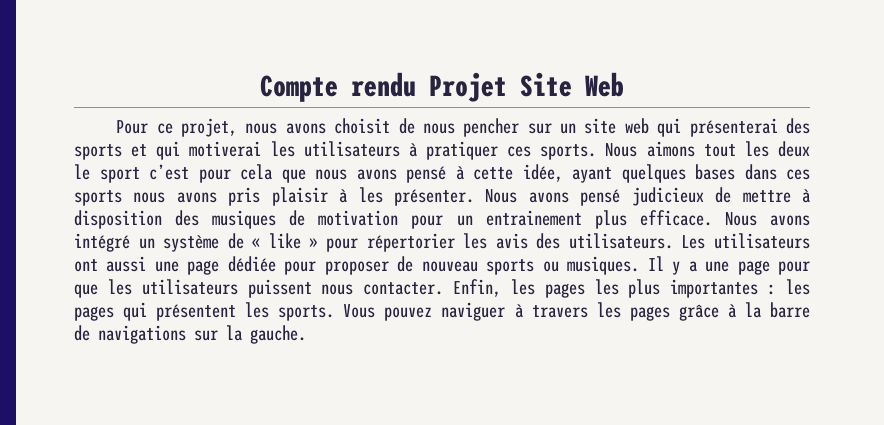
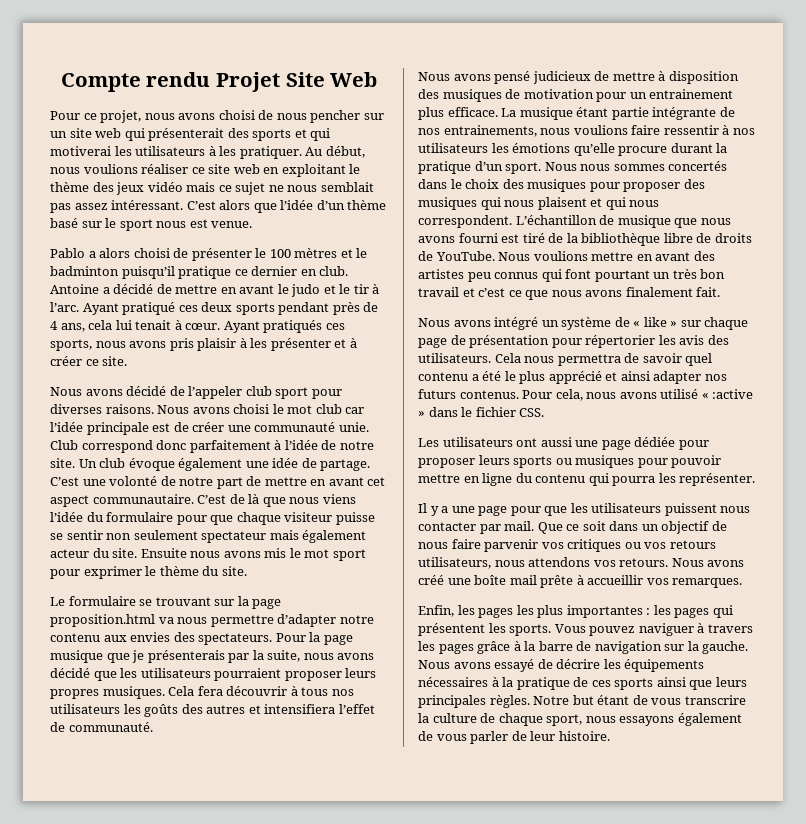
[334,118,391,134] choisit -> [218,110,255,120] choisi
[689,118,778,137] présenterai -> [148,128,225,141] présenterait
[426,141,810,160] [74,164,810,183] [74,190,122,206] pratiquer ces sports. Nous aimons tout les deux le sport c’est pour cela que nous avons pensé à cette idée, ayant quelques bases dans ces sports -> [219,146,365,159] [50,164,361,177] [50,182,374,195] [50,200,387,213] [50,218,253,231] [50,248,368,261] [50,266,349,279] [50,284,380,297] [50,302,379,315] [50,320,345,333] [50,339,92,351] les pratiquer. Au début, nous voulions réaliser ce site web en exploitant le thème des jeux vidéo mais ce sujet ne nous semblait pas assez intéressant. C’est alors que l’idée d’un thème basé sur le sport nous est venue. // Pablo a alors choisi de présenter le 100 mètres et le badminton puisqu’il pratique ce dernier en club. Antoine a décidé de mettre en avant le judo et le tir à l’arc. Ayant pratiqué ces deux sports pendant près de 4 ans, cela lui tenait à cœur. Ayant pratiqués ces sports,
[394,189,474,206] présenter. -> [270,338,357,351] [50,356,128,366] [50,386,342,399] [50,404,365,414] [50,422,369,435] [50,440,374,453] [50,458,371,471] [50,476,386,489] [50,494,356,507] [50,512,375,525] [50,530,367,543] [50,548,366,561] [50,566,247,579] [50,596,282,609] [50,614,374,627] [50,632,353,645] [50,650,375,663] [50,668,377,681] [50,686,354,699] [50,704,375,717] [50,722,153,732] présenter et à créer ce site. // Nous avons décidé de l’appeler club sport pour diverses raisons. Nous avons choisi le mot club car l’idée principale est de créer une communauté unie. Club correspond donc parfaitement à l’idée de notre site. Un club évoque également une idée de partage. C’est une volonté de notre part de mettre en avant cet aspect communautaire. C’est de là que nous viens l’idée du formulaire pour que chaque visiteur puisse se sentir non seulement spectateur mais également acteur du site. Ensuite nous avons mis le mot sport pour exprimer le thème du site. // Le formulaire se trouvant sur la page proposition.html va nous permettre d’adapter notre contenu aux envies des spectateurs. Pour la page musique que je présenterais par la suite, nous avons décidé que les utilisateurs pourraient proposer leurs propres musiques. Cela fera découvrir à tous nos utilisateurs les goûts des autres et intensifiera l’effet de communauté. //
(712, 218) none -> [501,107,735,120] [418,125,755,137] [418,143,728,156] [418,161,728,174] [418,179,705,192] [418,197,660,210] [418,215,731,228] [418,233,752,246] [418,251,715,261] [418,269,726,282] [418,287,721,300] La musique étant partie intégrante de nos entrainements, nous voulions faire ressentir à nos utilisateurs les émotions qu’elle procure durant la pratique d’un sport. Nous nous sommes concertés dans le choix des musiques pour proposer des musiques qui nous plaisent et qui nous correspondent. L’échantillon de musique que nous avons fourni est tiré de la bibliothèque libre de droits de YouTube. Nous voulions mettre en avant des artistes peu connus qui font pourtant un très bon travail et c’est ce que nous avons finalement fait. //
(318, 243) none -> [680,317,749,330] [418,335,550,348] sur chaque page de présentation
(673, 241) none -> [494,353,713,366] [418,371,727,384] [418,389,754,401] [418,407,545,417] Cela nous permettra de savoir quel contenu a été le plus apprécié et ainsi adapter nos futurs contenus. Pour cela, nous avons utilisé « :active » dans le fichier CSS. //
[397,256,640,275] de nouveau sports ou musiques. -> [478,455,722,468] [418,473,756,486] leurs sports ou musiques pour pouvoir mettre en ligne du contenu qui pourra les représenter. //
[363,282,444,295] contacter. -> [418,521,727,534] [418,539,716,552] [418,557,745,569] [418,575,743,588] contacter par mail. Que ce soit dans un objectif de nous faire parvenir vos critiques ou vos retours utilisateurs, nous attendons vos retours. Nous avons créé une boîte mail prête à accueillir vos remarques. //
[98,325,186,344] navigations -> [594,641,662,654] navigation
(306, 334) none -> [418,659,705,672] [418,677,747,690] [418,695,746,708] [418,713,742,726] [418,731,610,744] Nous avons essayé de décrire les équipements nécessaires à la pratique de ces sports ainsi que leurs principales règles. Notre but étant de vous transcrire la culture de chaque sport, nous essayons également de vous parler de leur histoire.

